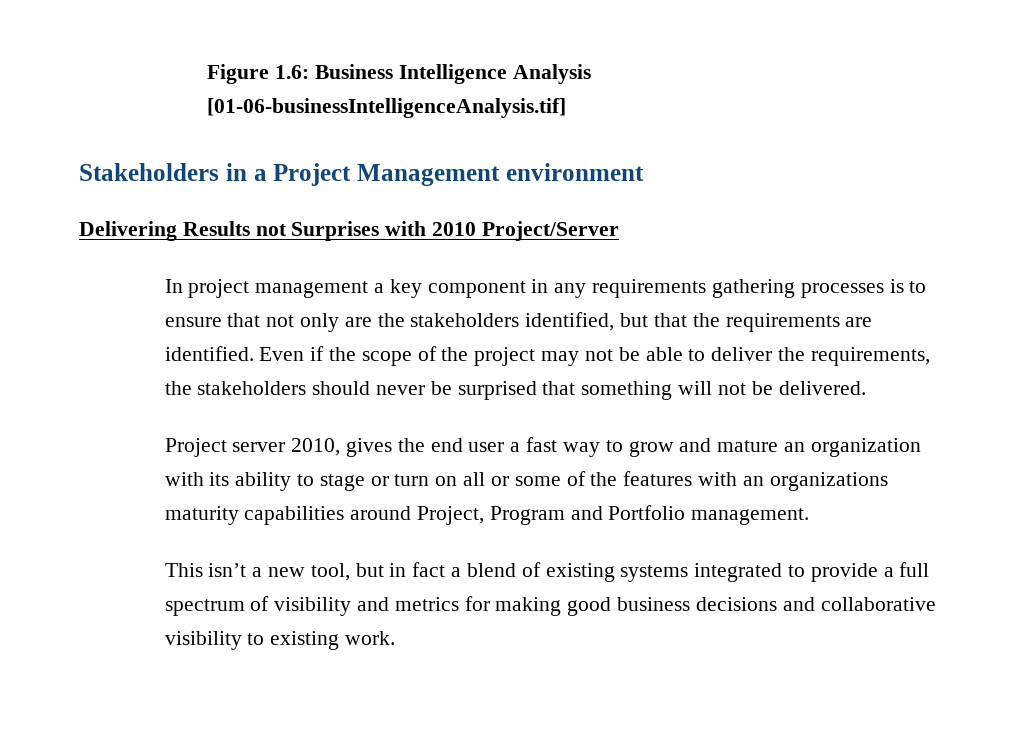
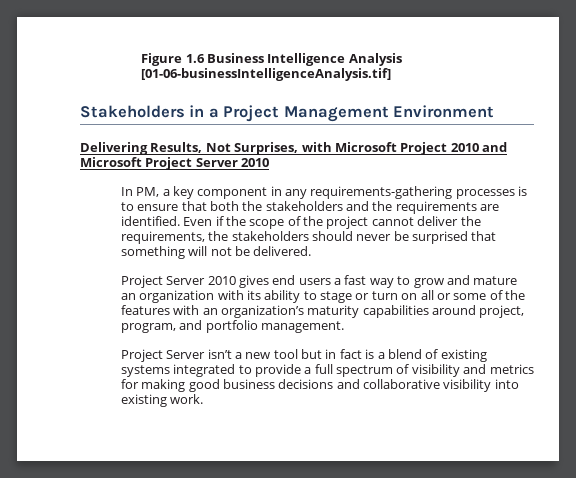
[275,65,310,79] 1.6: -> [185,54,205,63] 1.6
[505,163,644,181] environment -> [393,105,495,118] Environment
[182,221,619,241] Results not Surprises with 2010 Project/Server -> [150,142,507,155] [80,157,270,170] Results, Not Surprises, with Microsoft Project 2010 and Microsoft Project Server 2010
[188,279,369,298] project management -> [136,187,160,197] PM,
[592,279,795,298] requirements gathering -> [310,186,453,199] requirements-gathering
[266,312,687,332] not only are the stakeholders identified, but that -> [209,201,370,211] both the stakeholders and
[541,347,706,366] may not be able to -> [371,217,414,226] cannot
[232,438,505,457] server 2010, gives the end user -> [166,275,331,288] Server 2010 gives end users
[769,472,888,491] organizations -> [220,305,304,318] organization’s
[417,505,686,525] Project, Program and Portfolio -> [479,305,525,318] [120,320,258,333] project, program, and portfolio
[164,563,203,577] This -> [120,349,206,362] Project Server
[310,563,350,581] tool, -> [273,349,298,359] tool
(446, 569) none -> [365,349,375,359] is
[247,633,265,645] to -> [494,379,519,389] into

